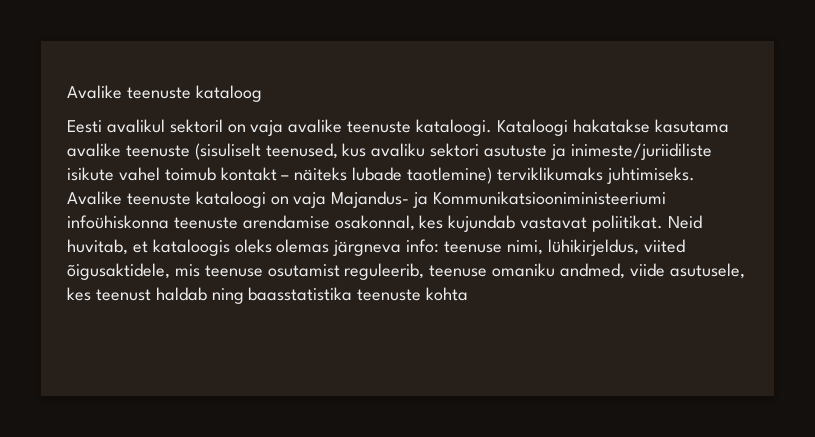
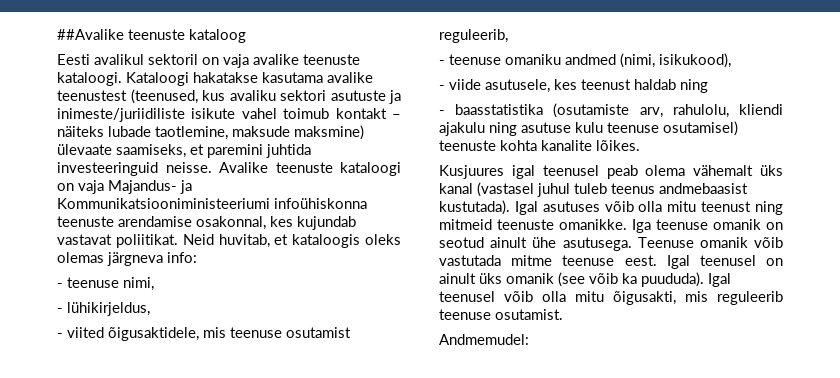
[67,85,122,99] Avalike -> [57,29,124,40] ##Avalike
[125,143,338,160] teenuste (sisuliselt teenused, -> [57,89,198,104] teenustest (teenused,
[407,167,695,184] taotlemine) terviklikumaks juhtimiseks. -> [155,125,364,140] [57,144,311,158] [57,162,212,176] taotlemine, maksude maksmine) ülevaate saamiseks, et paremini juhtida investeeringuid neisse.
(440, 246) none -> [57,283,63,288] // -
(543, 247) none -> [57,308,63,313] // -
(639, 247) none -> [57,333,63,338] // -
(425, 271) none -> [439,60,445,65] // -
[560,263,626,279] andmed, -> [565,53,731,68] [439,85,445,90] andmed (nimi, isikukood), // -
[248,287,469,301] baasstatistika teenuste kohta -> [439,103,783,118] [439,121,738,136] [439,140,640,151] [439,165,783,179] [439,182,748,197] [439,200,783,215] [439,219,783,233] [439,237,783,251] [439,255,783,269] [439,272,731,287] [439,291,783,305] [439,309,563,320] [439,334,529,345] // - baasstatistika (osutamiste arv, rahulolu, kliendi ajakulu ning asutuse kulu teenuse osutamisel) teenuste kohta kanalite lõikes. // Kusjuures igal teenusel peab olema vähemalt üks kanal (vastasel juhul tuleb teenus andmebaasist kustutada). Igal asutuses võib olla mitu teenust ning mitmeid teenuste omanikke. Iga teenuse omanik on seotud ainult ühe asutusega. Teenuse omanik võib vastutada mitme teenuse eest. Igal teenusel on ainult üks omanik (see võib ka puududa). Igal teenusel võib olla mitu õigusakti, mis reguleerib teenuse osutamist. // Andmemudel:

